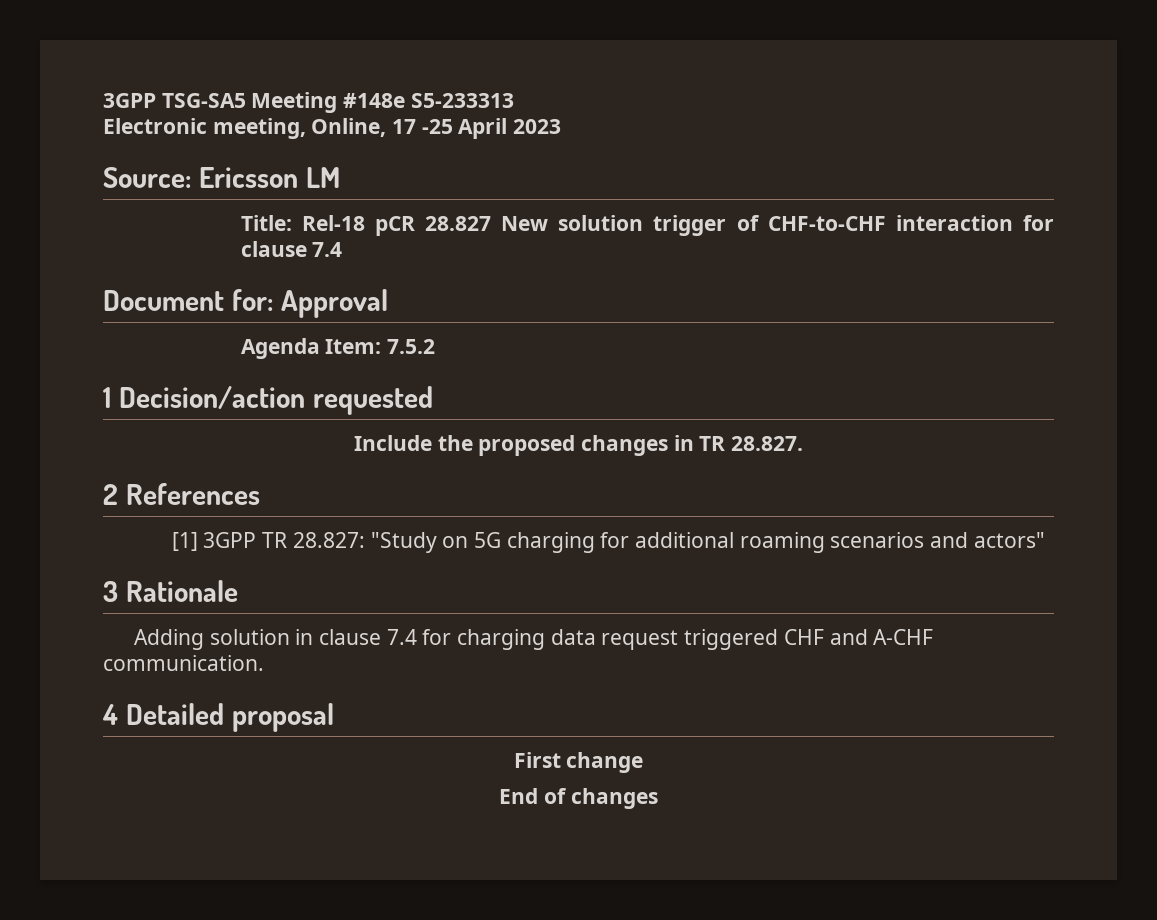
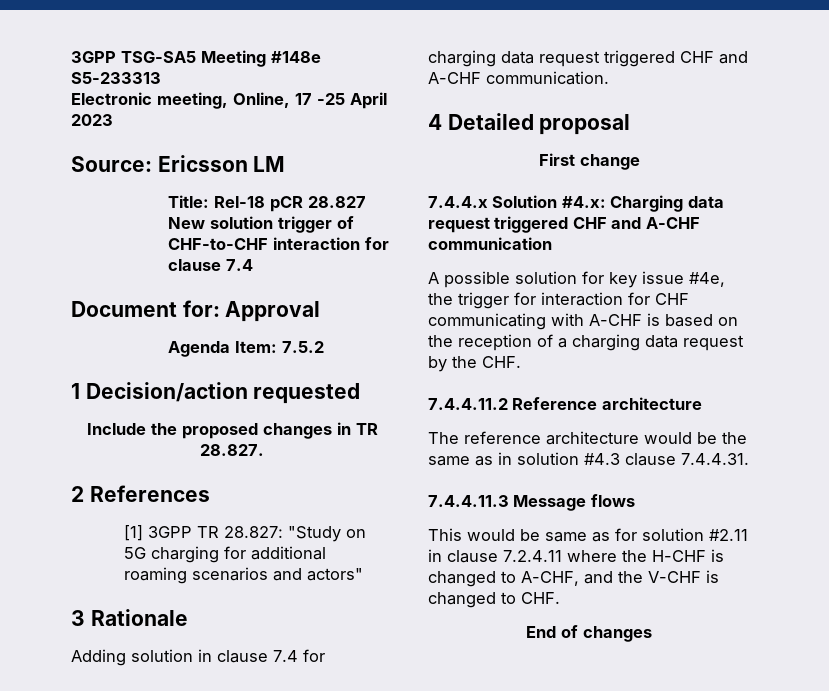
(644, 762) none -> [428,195,724,212] [428,216,700,233] [428,237,552,250] [428,271,725,288] [428,292,689,309] [428,313,738,330] [428,334,744,351] [428,356,521,372] [428,397,702,410] [428,431,747,445] [428,452,749,466] [428,494,635,511] [428,528,748,542] [428,549,724,563] [428,570,719,587] [428,592,560,608] // 7.4.4.x Solution #4.x: Charging data request triggered CHF and A-CHF communication // A possible solution for key issue #4e, the trigger for interaction for CHF communicating with A-CHF is based on the reception of a charging data request by the CHF. // 7.4.4.11.2 Reference architecture // The reference architecture would be the same as in solution #4.3 clause 7.4.4.31. // 7.4.4.11.3 Message flows // This would be same as for solution #2.11 in clause 7.2.4.11 where the H-CHF is changed to A-CHF, and the V-CHF is changed to CHF.

